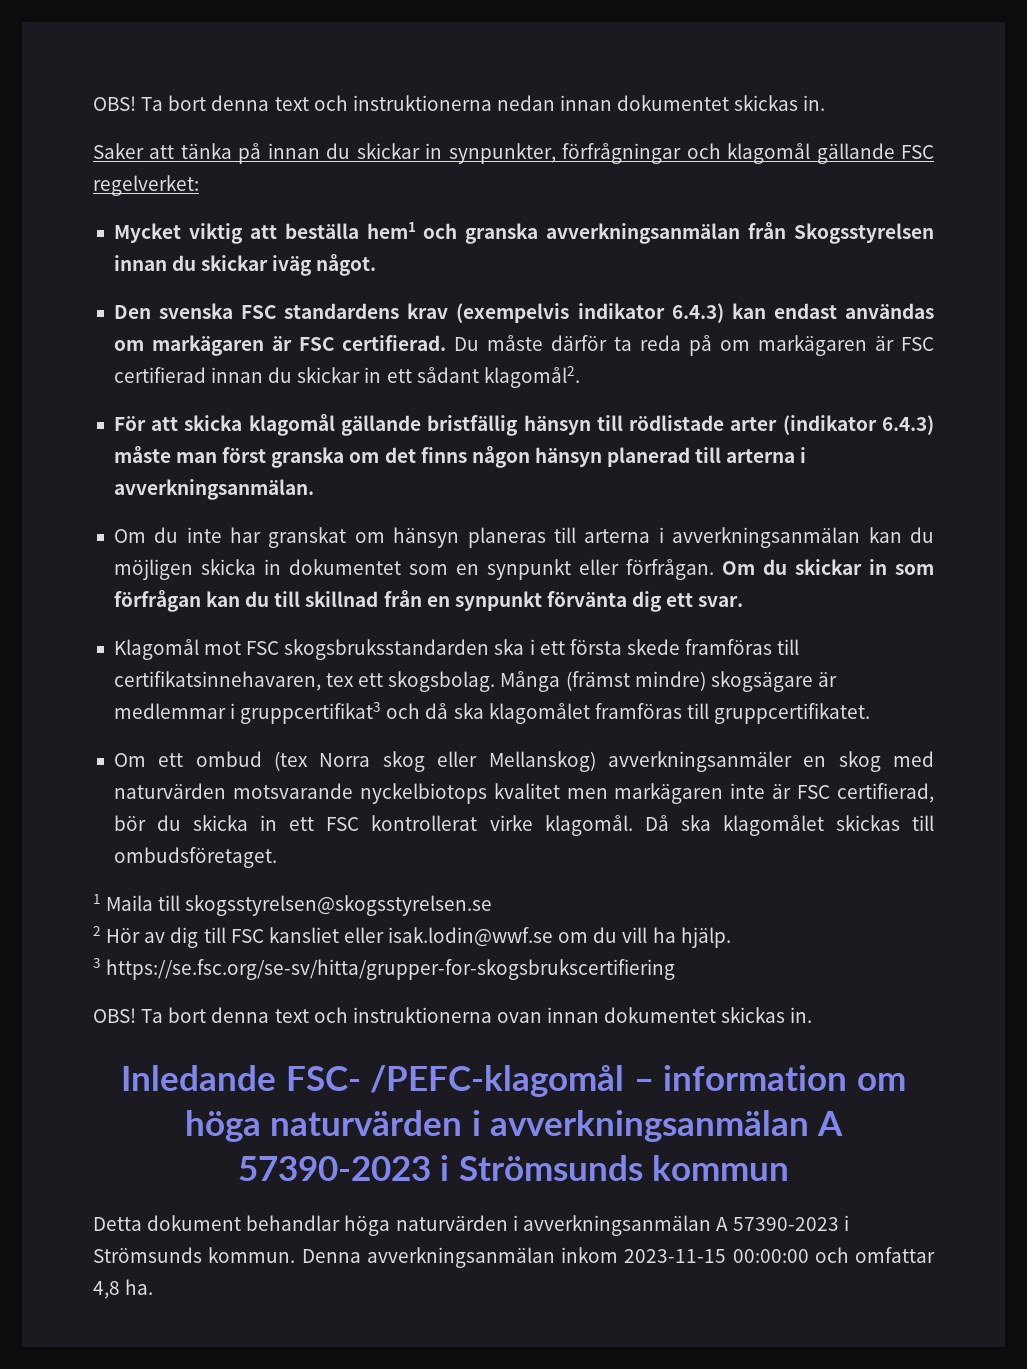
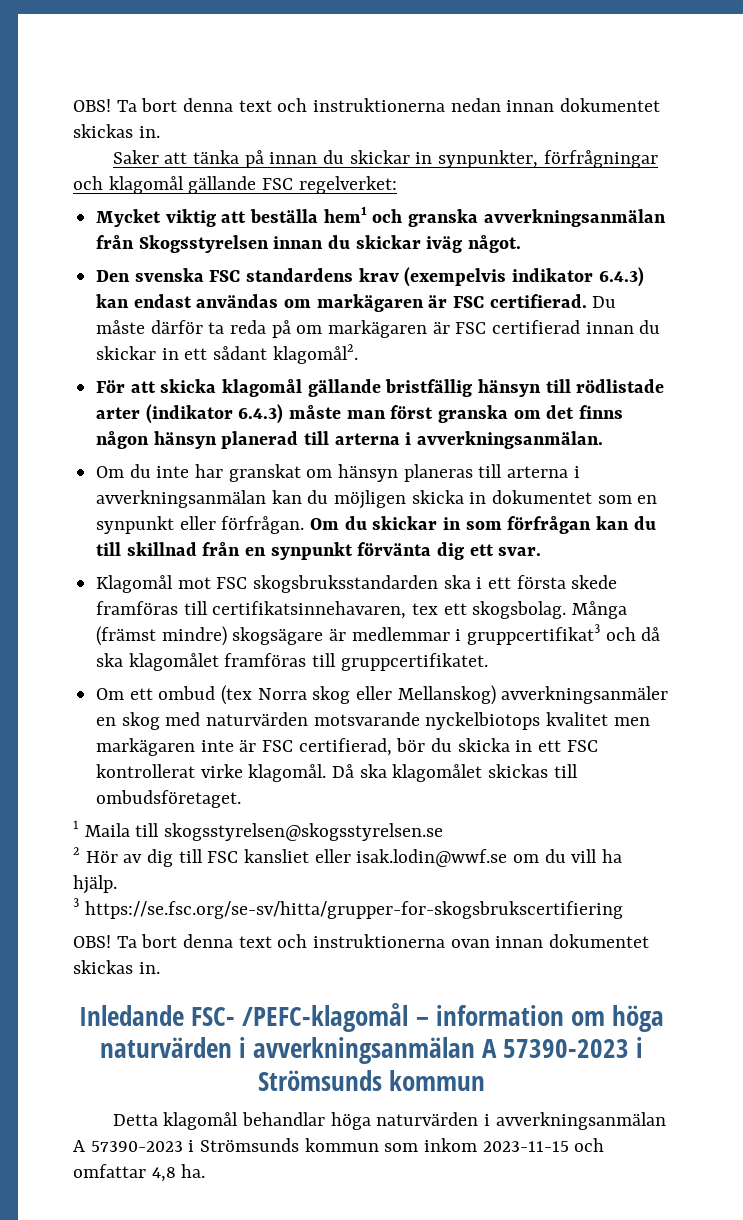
[147,1215,242,1231] dokument -> [163,1112,239,1130] klagomål
[208,1247,555,1268] kommun. Denna avverkningsanmälan -> [304,1138,419,1152] kommun som
[732,1249,809,1263] 00:00:00 -> (569, 1146) none

